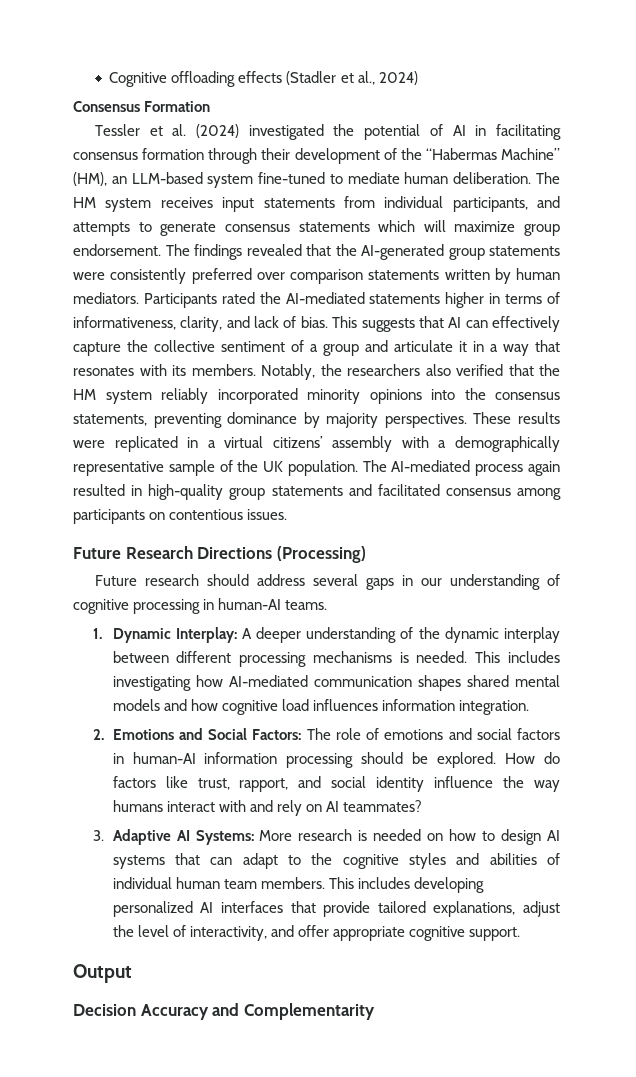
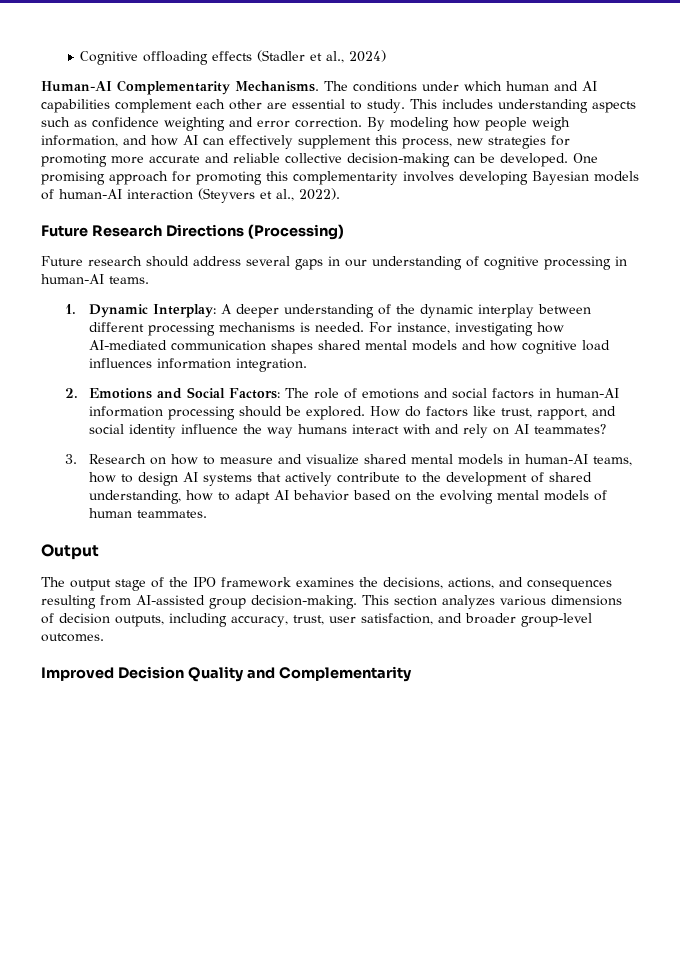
[73,101,211,112] [94,124,561,140] [73,148,560,164] [73,172,560,188] [73,196,560,212] [73,220,560,236] [73,244,560,260] [73,268,560,284] [73,292,561,308] [73,316,561,332] [73,340,560,356] [73,364,560,380] [73,388,560,404] [73,412,560,428] [73,436,560,452] [73,460,560,476] [73,484,561,500] [73,509,288,524] Consensus Formation // Tessler et al. (2024) investigated the potential of AI in facilitating consensus formation through their development of the “Habermas Machine” (HM), an LLM-based system fine-tuned to mediate human deliberation. The HM system receives input statements from individual participants, and attempts to generate consensus statements which will maximize group endorsement. The findings revealed that the AI-generated group statements were consistently preferred over comparison statements written by human mediators. Participants rated the AI-mediated statements higher in terms of informativeness, clarity, and lack of bias. This suggests that AI can effectively capture the collective sentiment of a group and articulate it in a way that resonates with its members. Notably, the researchers also verified that the HM system reliably incorporated minority opinions into the consensus statements, preventing dominance by majority perspectives. These results were replicated in a virtual citizens’ assembly with a demographically representative sample of the UK population. The AI-mediated process again resulted in high-quality group statements and facilitated consensus among participants on contentious issues. -> [41,80,597,95] [41,99,636,113] [41,117,570,131] [41,135,570,149] [41,153,598,167] [41,171,639,185] [41,188,340,203] Human-AI Complementarity Mechanisms. The conditions under which human and AI capabilities complement each other are essential to study. This includes understanding aspects such as confidence weighting and error correction. By modeling how people weigh information, and how AI can effectively supplement this process, new strategies for promoting more accurate and reliable collective decision-making can be developed. One promising approach for promoting this complementarity involves developing Bayesian models of human-AI interaction (Steyvers et al., 2022).
[475,651,561,663] This includes -> [368,322,450,334] For instance,
[112,829,561,845] [112,853,560,869] [112,877,484,893] [112,901,560,917] [112,925,521,941] [73,964,132,983] [73,1004,209,1020] Adaptive AI Systems: More research is needed on how to design AI systems that can adapt to the cognitive styles and abilities of individual human team members. This includes developing personalized AI interfaces that provide tailored explanations, adjust the level of interactivity, and offer appropriate cognitive support. // Output // Decision Accuracy -> [88,454,632,466] [88,472,592,486] [88,490,607,504] [88,508,207,518] [41,544,99,560] [41,577,612,591] [41,595,622,609] [41,613,592,627] [41,633,104,642] [41,666,244,682] Research on how to measure and visualize shared mental models in human-AI teams, how to design AI systems that actively contribute to the development of shared understanding, how to adapt AI behavior based on the evolving mental models of human teammates. // Output // The output stage of the IPO framework examines the decisions, actions, and consequences resulting from AI-assisted group decision-making. This section analyzes various dimensions of decision outputs, including accuracy, trust, user satisfaction, and broader group-level outcomes. // Improved Decision Quality

